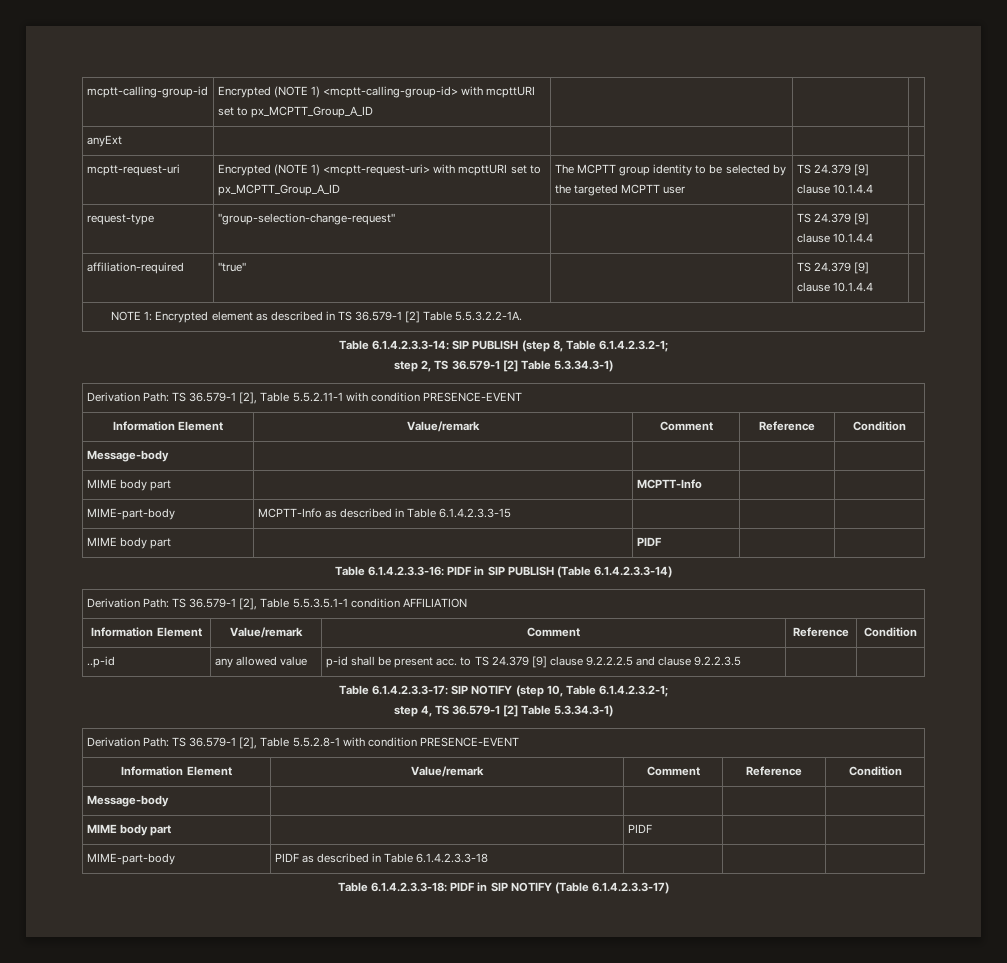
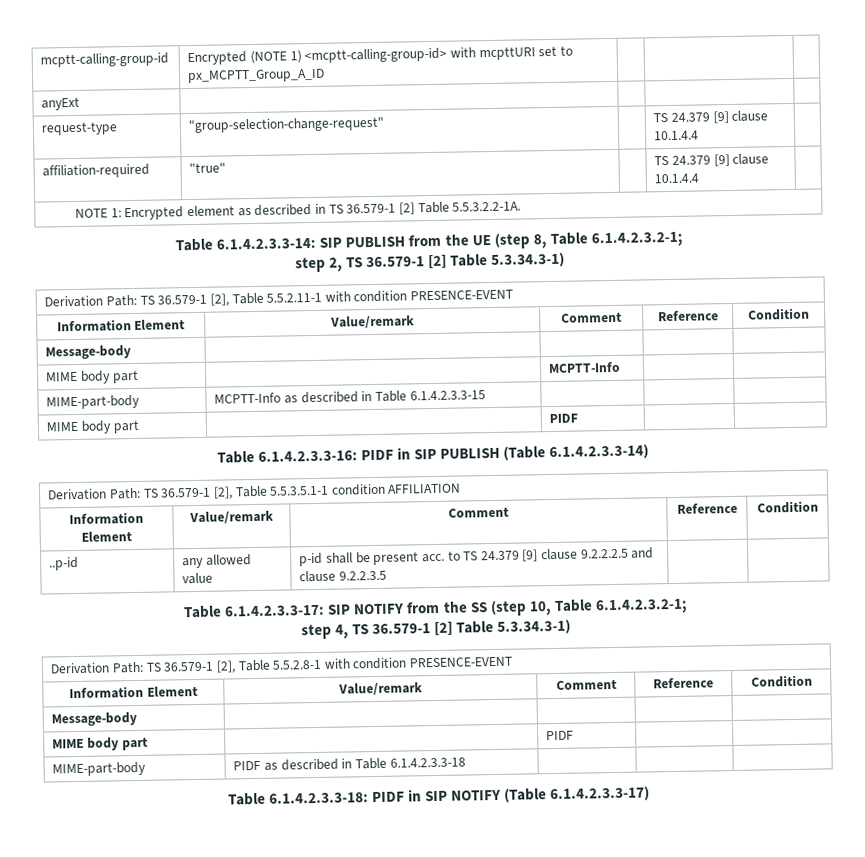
[86,164,180,176] [217,164,541,176] [217,184,340,196] [554,164,786,176] [554,184,686,196] [796,164,870,176] [796,184,874,194] // mcptt-request-uri | Encrypted (NOTE 1) <mcptt-request-uri> with mcpttURI set to px_MCPTT_Group_A_ID | The MCPTT group identity to be selected by the targeted MCPTT user | TS 24.379 [9] clause 10.1.4.4 | -> (81, 103) none
(519, 345) none -> [408,234,491,247] from the UE
(513, 690) none -> [406,601,488,614] from the SS

